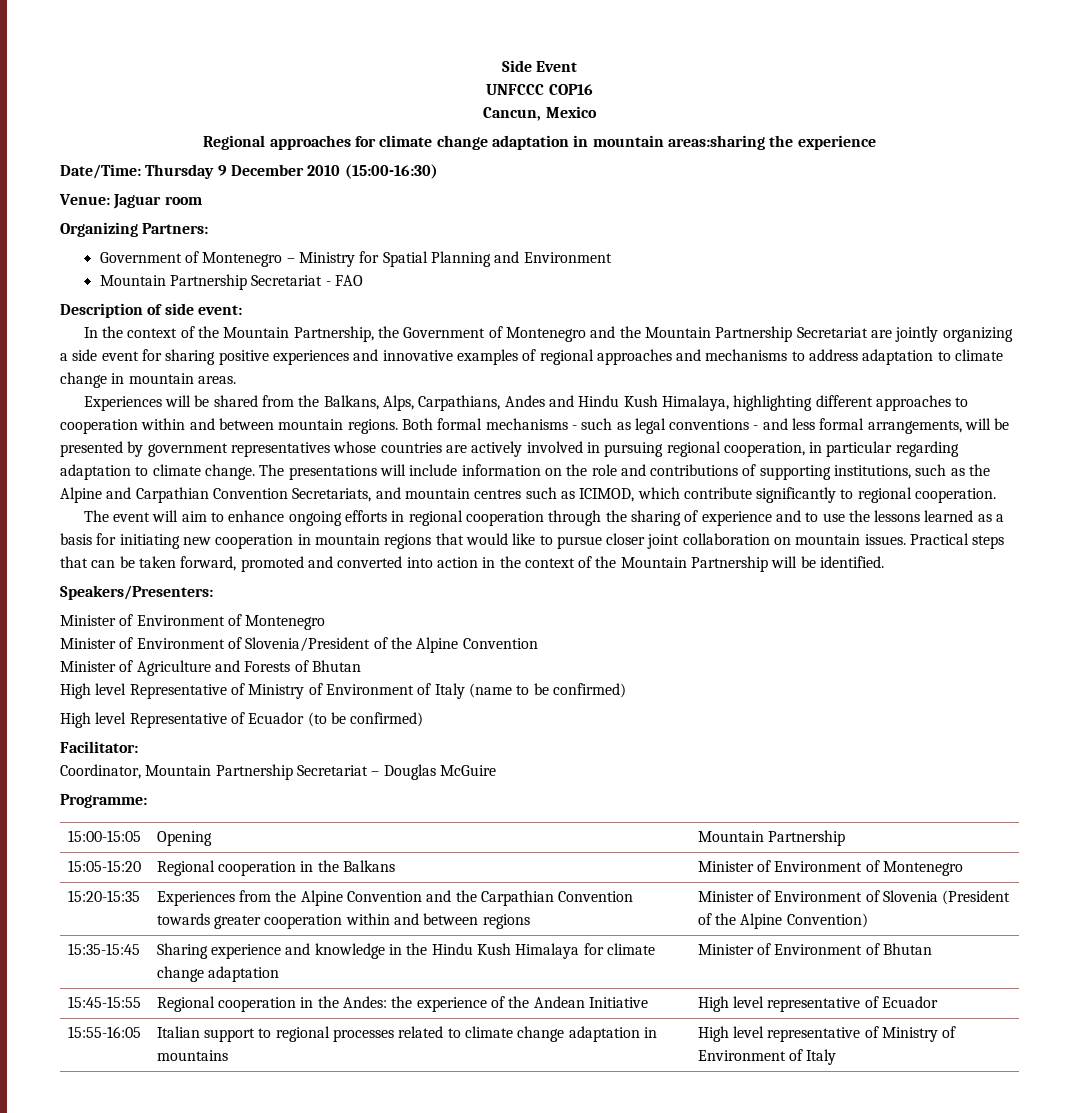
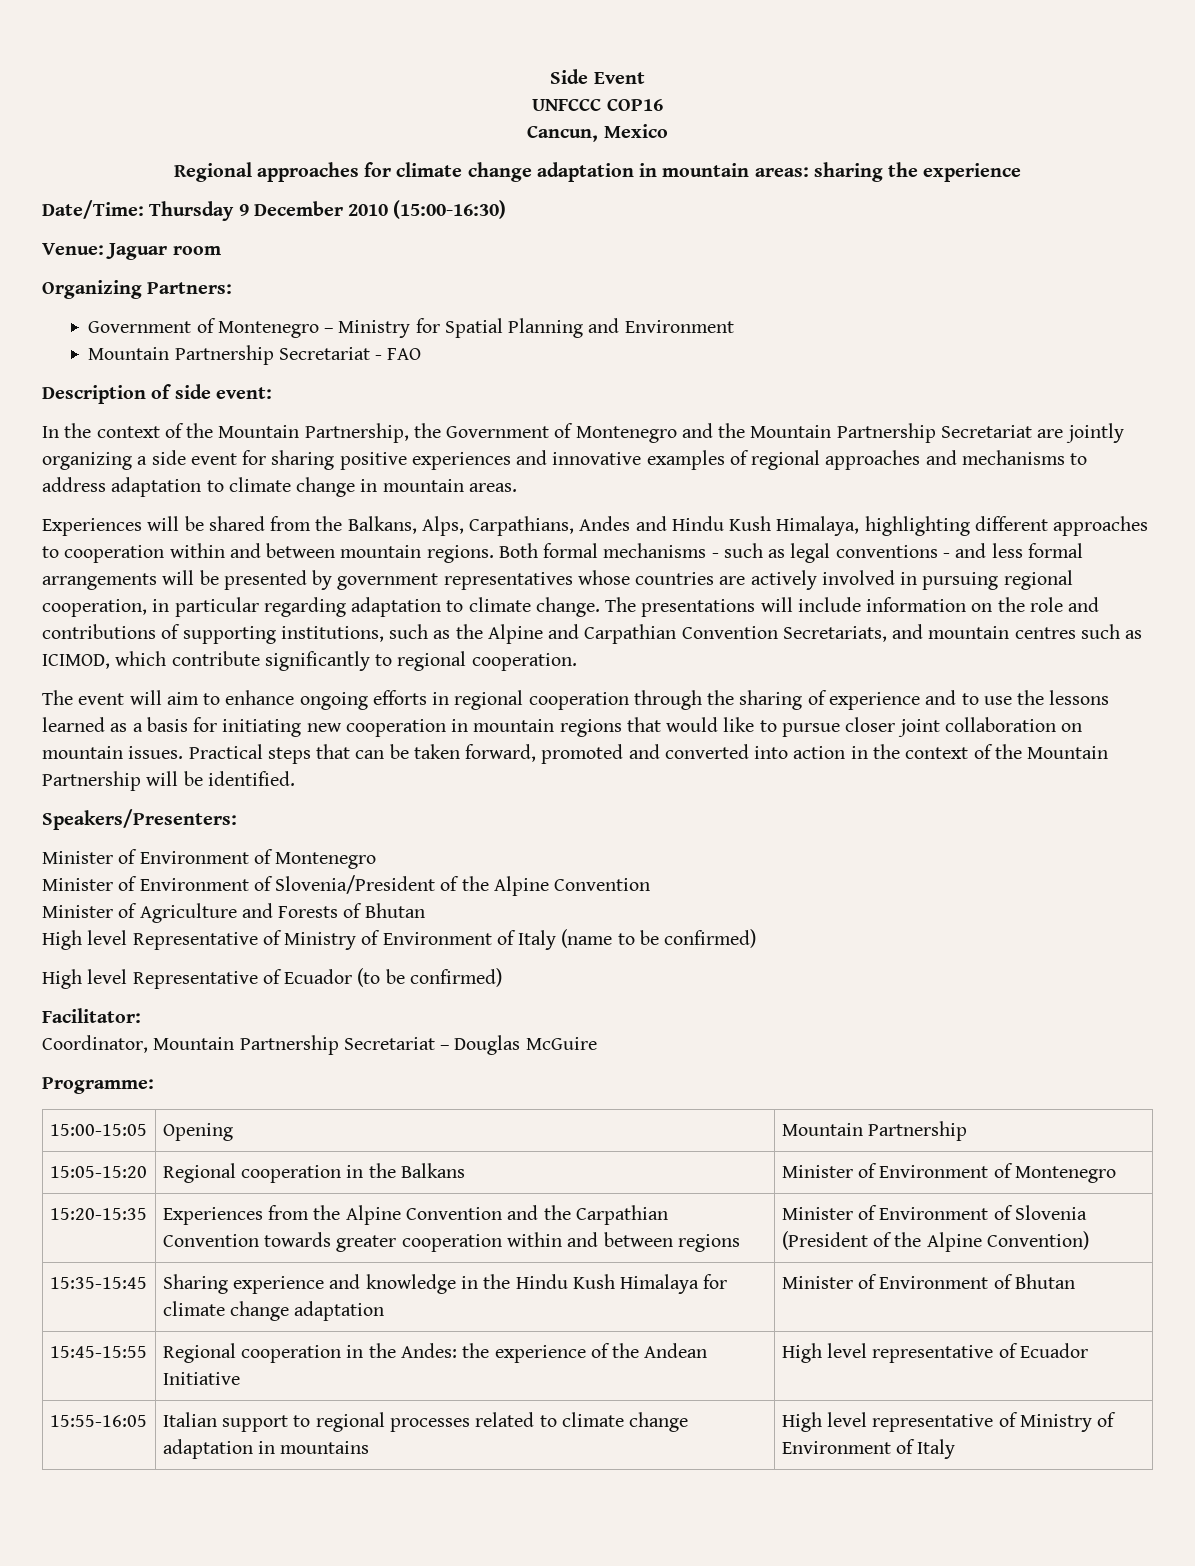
[667,135,765,150] areas:sharing -> [754,162,883,182] areas: sharing
[867,420,962,434] arrangements, -> [42,573,157,590] arrangements

